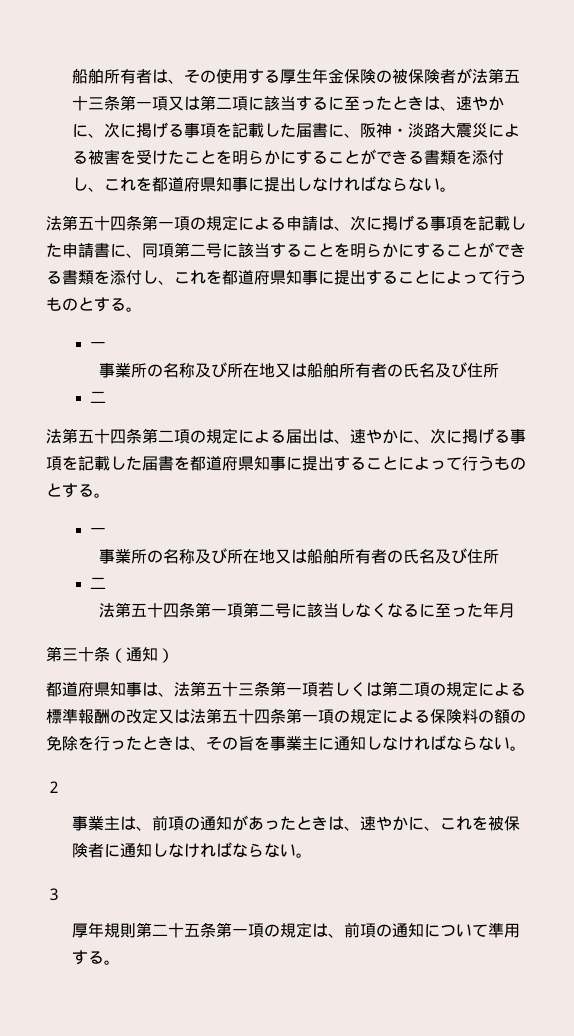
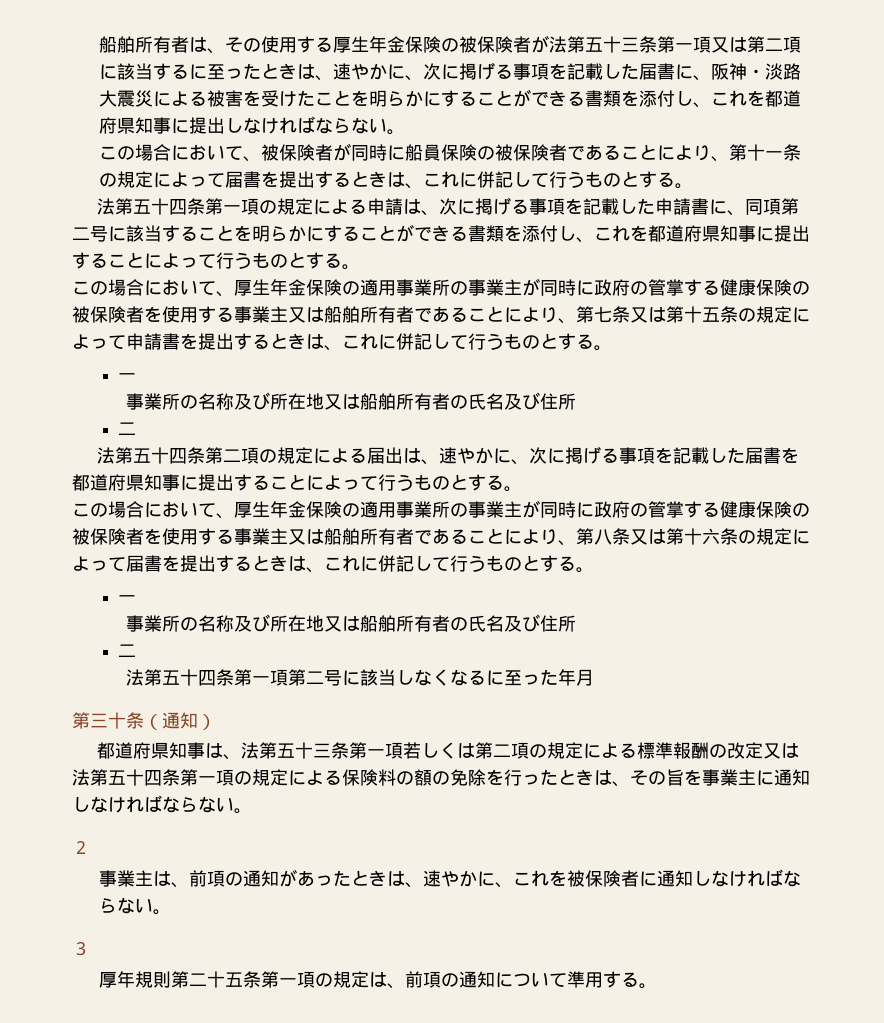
(457, 189) none -> [99,143,802,162] [99,171,694,189] // この場合において、被保険者が同時に船員保険の被保険者であることにより、第十一条の規定によって届書を提出するときは、これに併記して行うものとする。
(142, 309) none -> [72,278,810,297] [72,306,810,324] [72,333,612,351] // この場合において、厚生年金保険の適用事業所の事業主が同時に政府の管掌する健康保険の被保険者を使用する事業主又は船舶所有者であることにより、第七条又は第十五条の規定によって申請書を提出するときは、これに併記して行うものとする。
(110, 495) none -> [72,500,810,519] [72,528,810,546] [72,555,594,573] // この場合において、厚生年金保険の適用事業所の事業主が同時に政府の管掌する健康保険の被保険者を使用する事業主又は船舶所有者であることにより、第八条又は第十六条の規定によって届書を提出するときは、これに併記して行うものとする。

